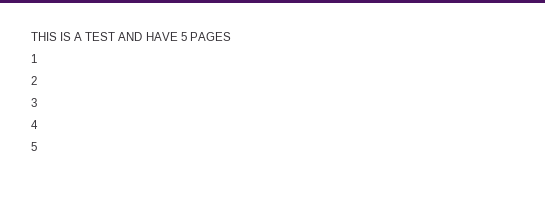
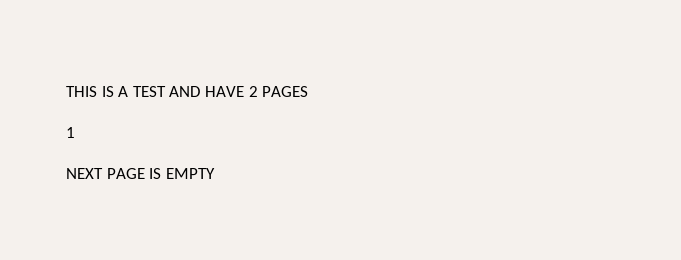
[180,32,187,41] 5 -> [248,86,258,97] 2
[31,76,37,85] [31,98,37,107] [31,120,38,129] [31,142,37,151] 2 // 3 // 4 // 5 -> [66,168,215,179] NEXT PAGE IS EMPTY

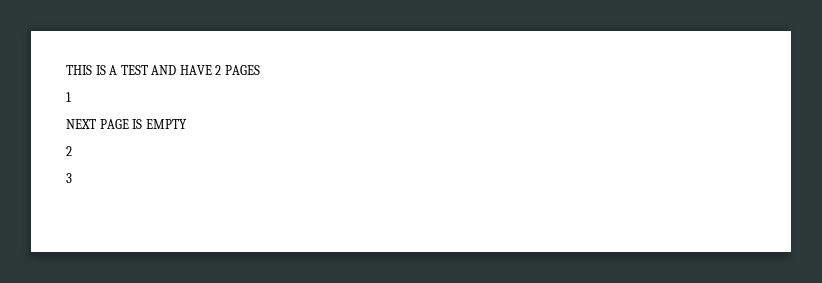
(215, 173) none -> [66,146,72,156] [66,173,72,183] // 2 // 3

